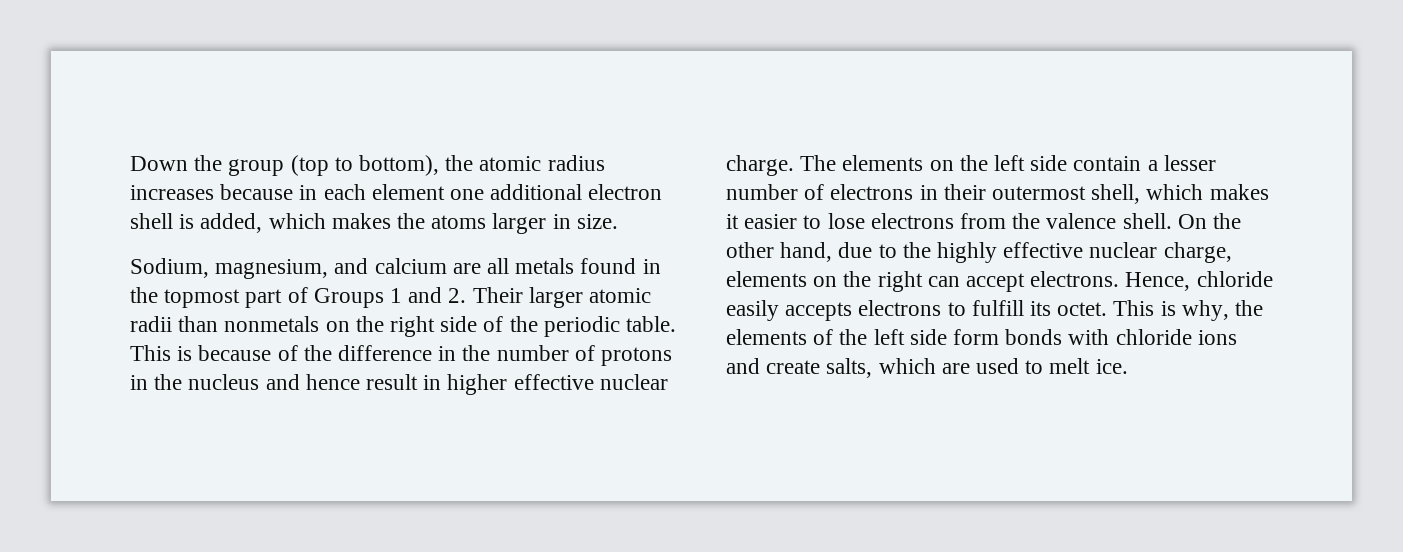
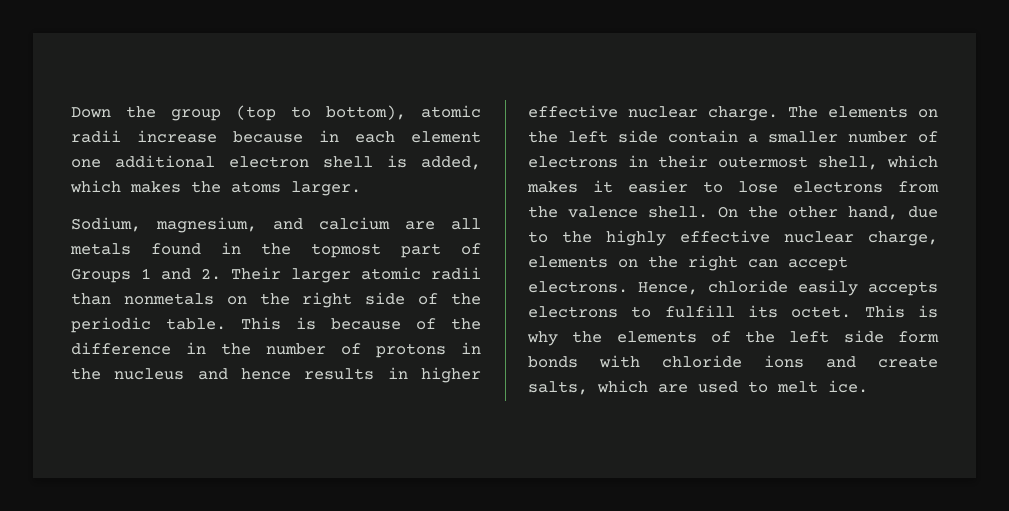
[445,155,605,171] [130,185,214,200] the atomic radius increases -> [421,105,481,118] [71,130,217,143] atomic radii increase
[492,213,618,234] larger in size. -> [291,181,361,196] larger.
[366,374,419,390] result -> [304,368,375,380] results
[1163,155,1216,171] lesser -> [768,131,838,143] smaller
[1181,300,1229,321] why, -> [527,331,558,346] why

